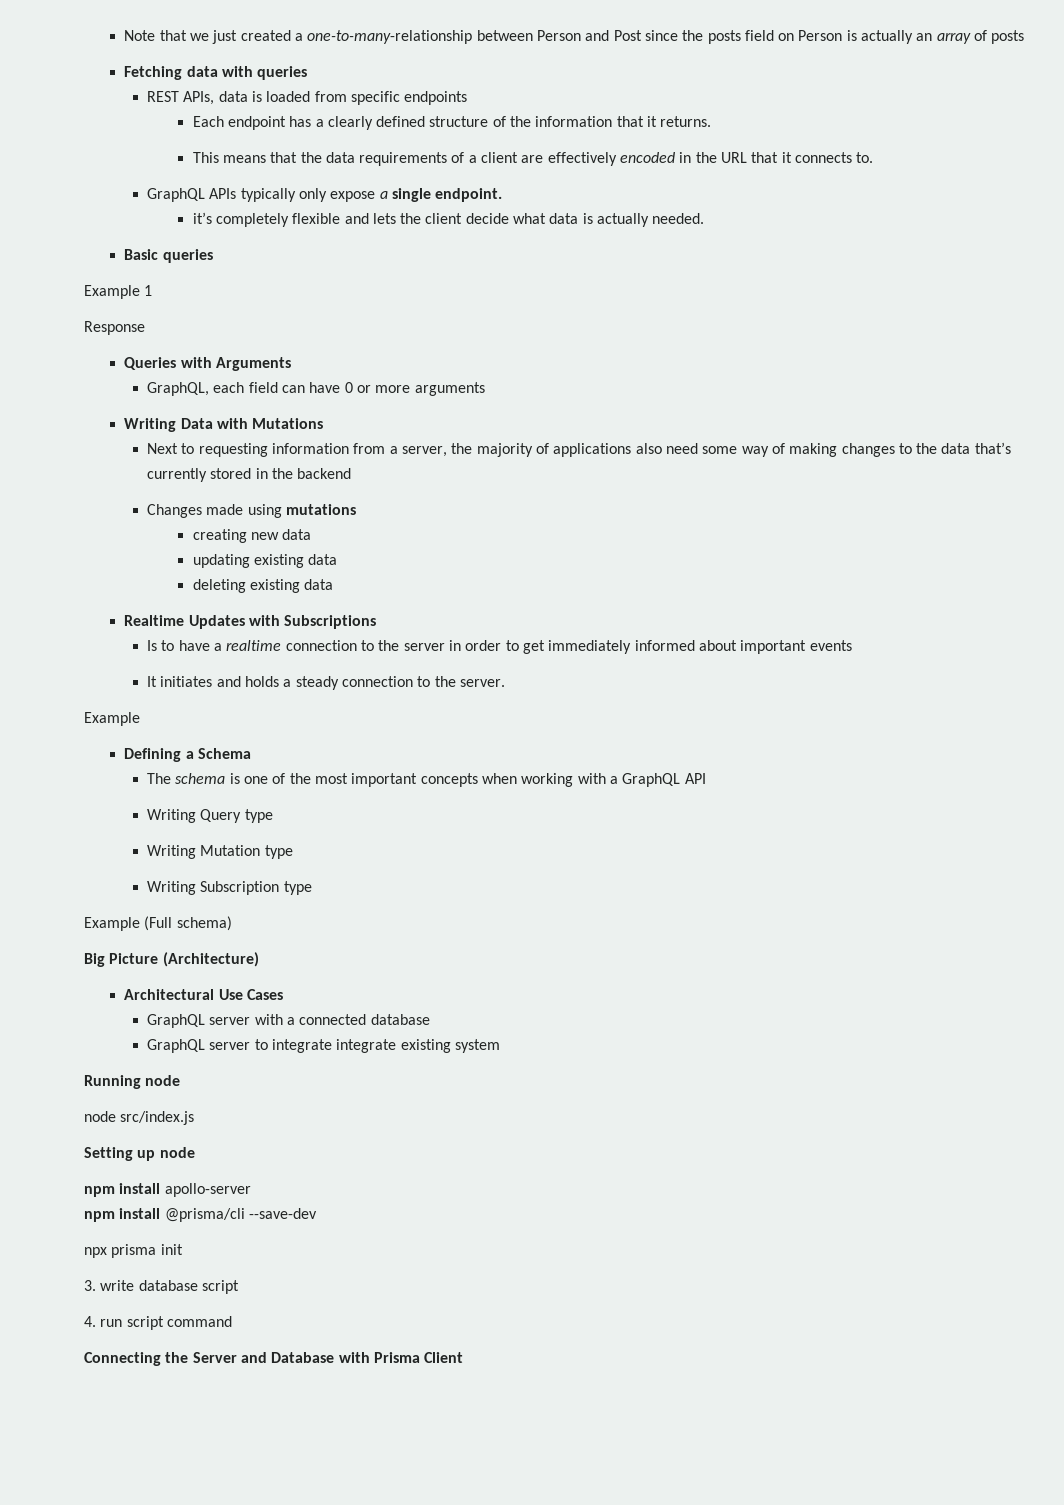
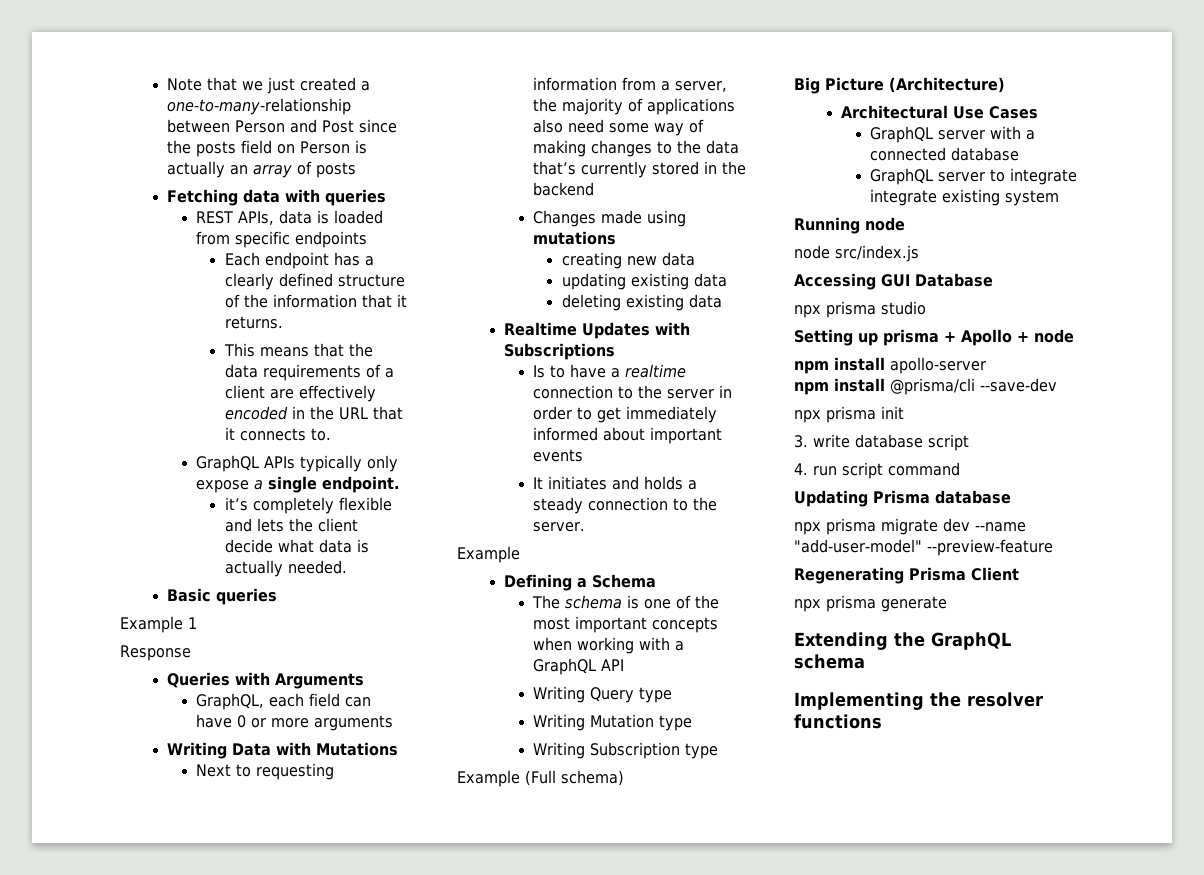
[84,1147,156,1161] Setting up -> [794,273,993,290] [794,301,926,318] [794,329,1029,346] Accessing GUI Database // npx prisma studio // Setting up prisma + Apollo +
[84,1352,464,1366] Connecting the Server and Database with Prisma Client -> [794,490,1011,507] [794,518,1026,535] [794,539,1053,556] [794,567,1019,584] [794,595,947,612] [794,632,1011,650] [794,654,865,669] [794,692,1043,710] [794,714,882,729] Updating Prisma database // npx prisma migrate dev --name "add-user-model" --preview-feature // Regenerating Prisma Client // npx prisma generate // Extending the GraphQL schema // Implementing the resolver functions

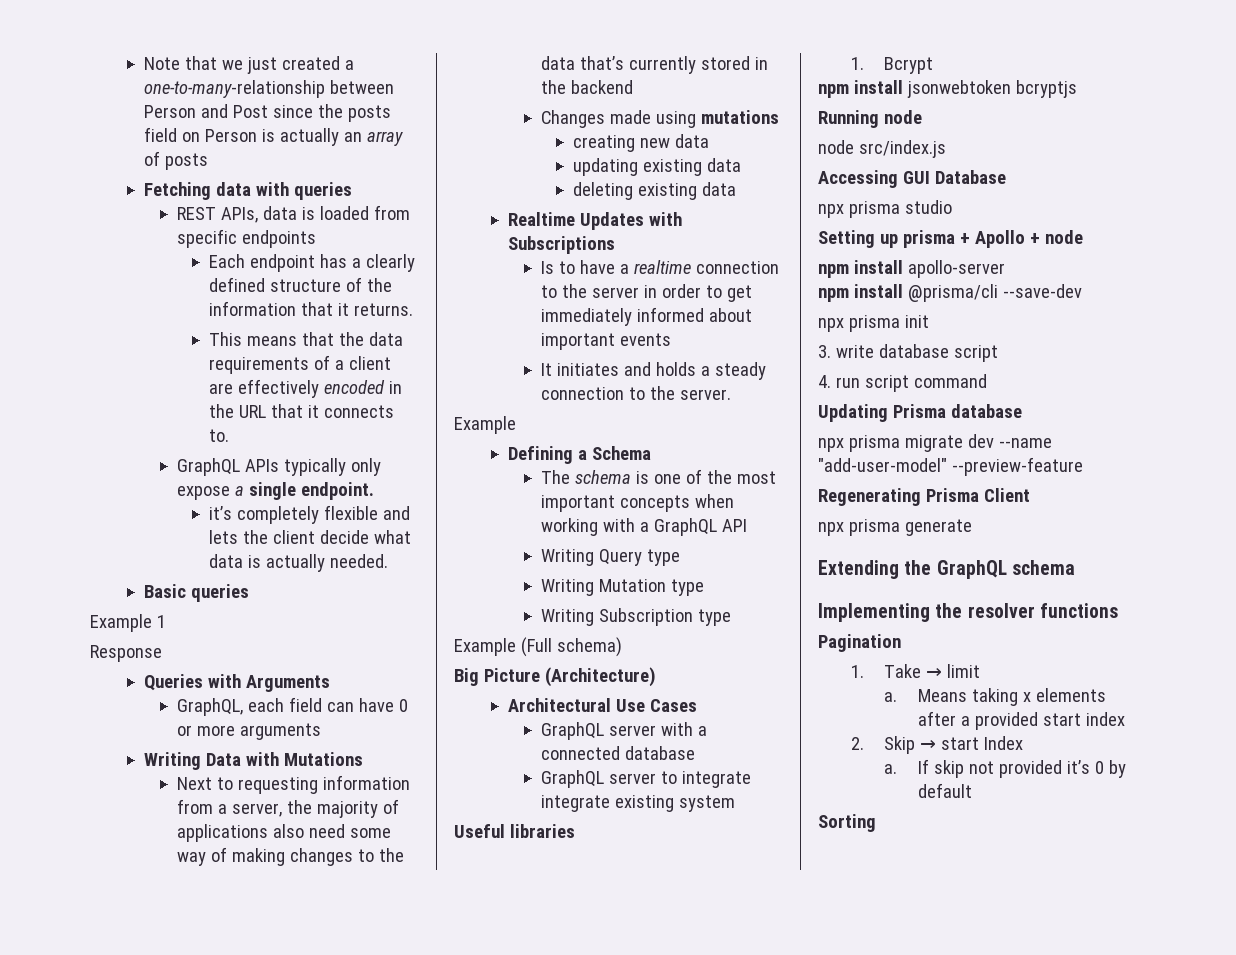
(1060, 198) none -> [454,824,575,838] [851,57,934,74] [818,80,1077,98] // Useful libraries // 1. Bcrypt // npm install jsonwebtoken bcryptjs
(882, 721) none -> [818,634,901,652] [851,664,981,678] [884,688,1106,706] [917,711,1125,730] [851,736,1024,754] [884,759,1126,778] [917,783,972,798] [818,814,876,832] // Pagination // 1. Take → limit // a. Means taking x elements after a provided start index // 2. Skip → start Index // a. If skip not provided it’s 0 by default // Sorting

